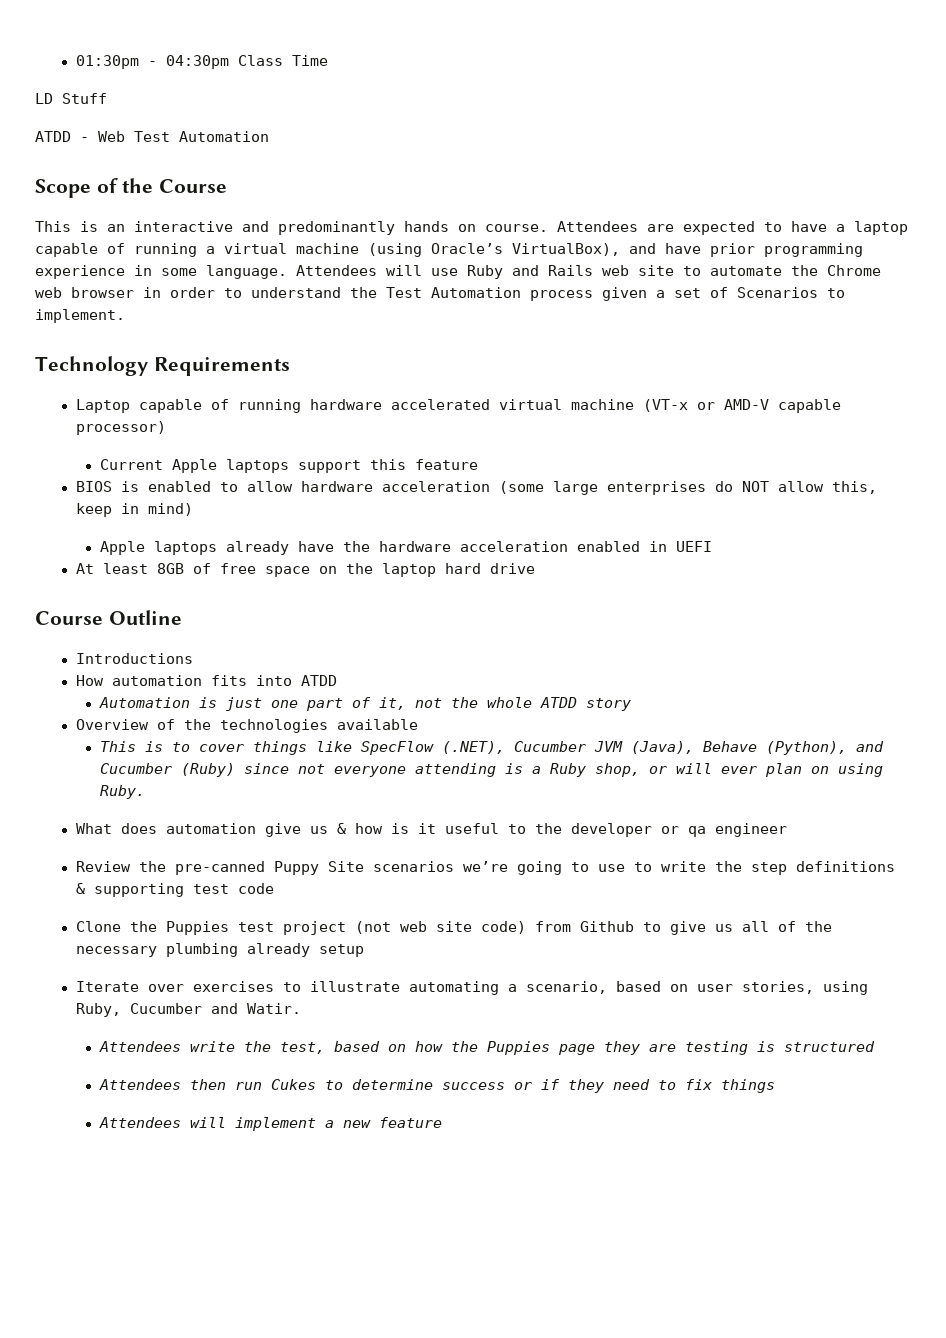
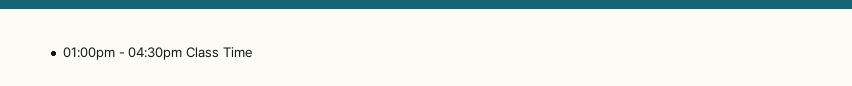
[75,55,139,69] 01:30pm -> [63,47,116,60] 01:00pm
[35,93,107,104] [35,131,269,142] [35,178,228,198] [35,221,908,235] [35,243,863,257] [35,265,881,279] [35,287,845,301] [35,309,125,323] [35,356,290,376] [75,399,841,413] [75,421,166,435] [99,459,478,473] [75,481,877,495] [75,503,193,517] [99,541,712,555] [75,563,535,577] [35,610,182,625] [75,653,193,664] [75,675,337,686] [98,697,631,711] [75,719,418,733] [99,741,884,755] [99,763,883,777] [99,785,145,799] [75,823,787,837] [75,861,895,875] [75,883,274,897] [75,921,832,935] [75,943,364,957] [75,981,868,995] [75,1003,301,1017] [98,1041,875,1055] [98,1079,775,1093] [98,1117,442,1131] // LD Stuff // ATDD - Web Test Automation // Scope of the Course // This is an interactive and predominantly hands on course. Attendees are expected to have a laptop capable of running a virtual machine (using Oracle’s VirtualBox), and have prior programming experience in some language. Attendees will use Ruby and Rails web site to automate the Chrome web browser in order to understand the Test Automation process given a set of Scenarios to implement. // Technology Requirements // Laptop capable of running hardware accelerated virtual machine (VT-x or AMD-V capable processor) // Current Apple laptops support this feature // BIOS is enabled to allow hardware acceleration (some large enterprises do NOT allow this, keep in mind) // Apple laptops already have the hardware acceleration enabled in UEFI // At least 8GB of free space on the laptop hard drive // Course Outline // Introductions // How automation fits into ATDD // Automation is just one part of it, not the whole ATDD story // Overview of the technologies available // This is to cover things like SpecFlow (.NET), Cucumber JVM (Java), Behave (Python), and Cucumber (Ruby) since not everyone attending is a Ruby shop, or will ever plan on using Ruby. // What does automation give us & how is it useful to the developer or qa engineer // Review the pre-canned Puppy Site scenarios we’re going to use to write the step definitions & supporting test code // Clone the Puppies test project (not web site code) from Github to give us all of the necessary plumbing already setup // Iterate over exercises to illustrate automating a scenario, based on user stories, using Ruby, Cucumber and Watir. // Attendees write the test, based on how the Puppies page they are testing is structured // Attendees then run Cukes to determine success or if they need to fix things // Attendees will implement a new feature -> (252, 52) none

